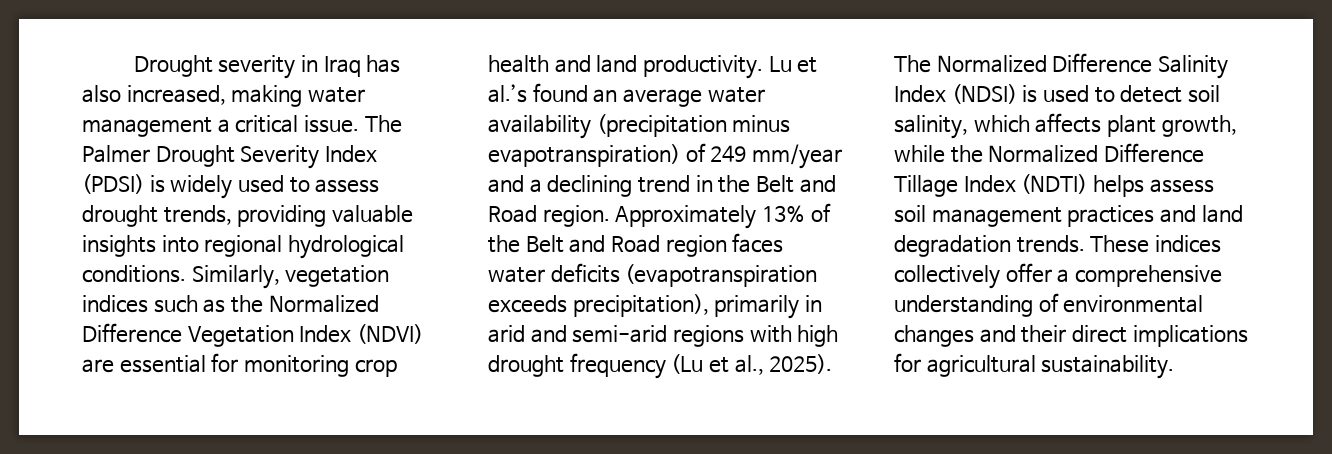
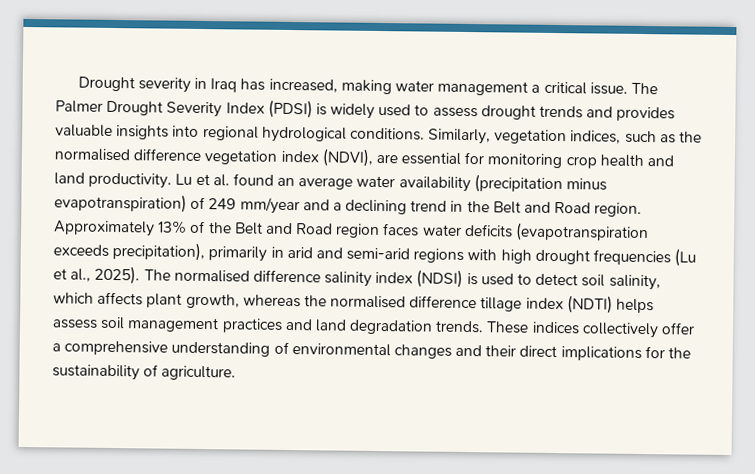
[82,85,121,103] also -> (266, 84) none
[163,205,327,227] trends, providing -> [539,105,676,122] trends and provides
[82,295,148,313] indices -> [570,130,622,144] indices,
[268,295,379,313] [82,323,423,347] Normalized Difference Vegetation Index (NDVI) -> [54,148,373,167] normalised difference vegetation index (NDVI),
[488,84,527,103] al.’s -> [212,174,230,187] al.
[569,353,666,379] frequency -> [593,249,672,266] frequencies
[936,53,1228,79] [894,85,946,103] Normalized Difference Salinity Index -> [173,269,414,287] normalised difference salinity index
[894,143,1205,163] [894,175,1016,197] while the Normalized Difference Tillage Index -> [242,294,564,312] whereas the normalised difference tillage index
[926,355,1175,379] agricultural sustainability. -> [668,347,692,359] [52,364,237,381] the sustainability of agriculture.

